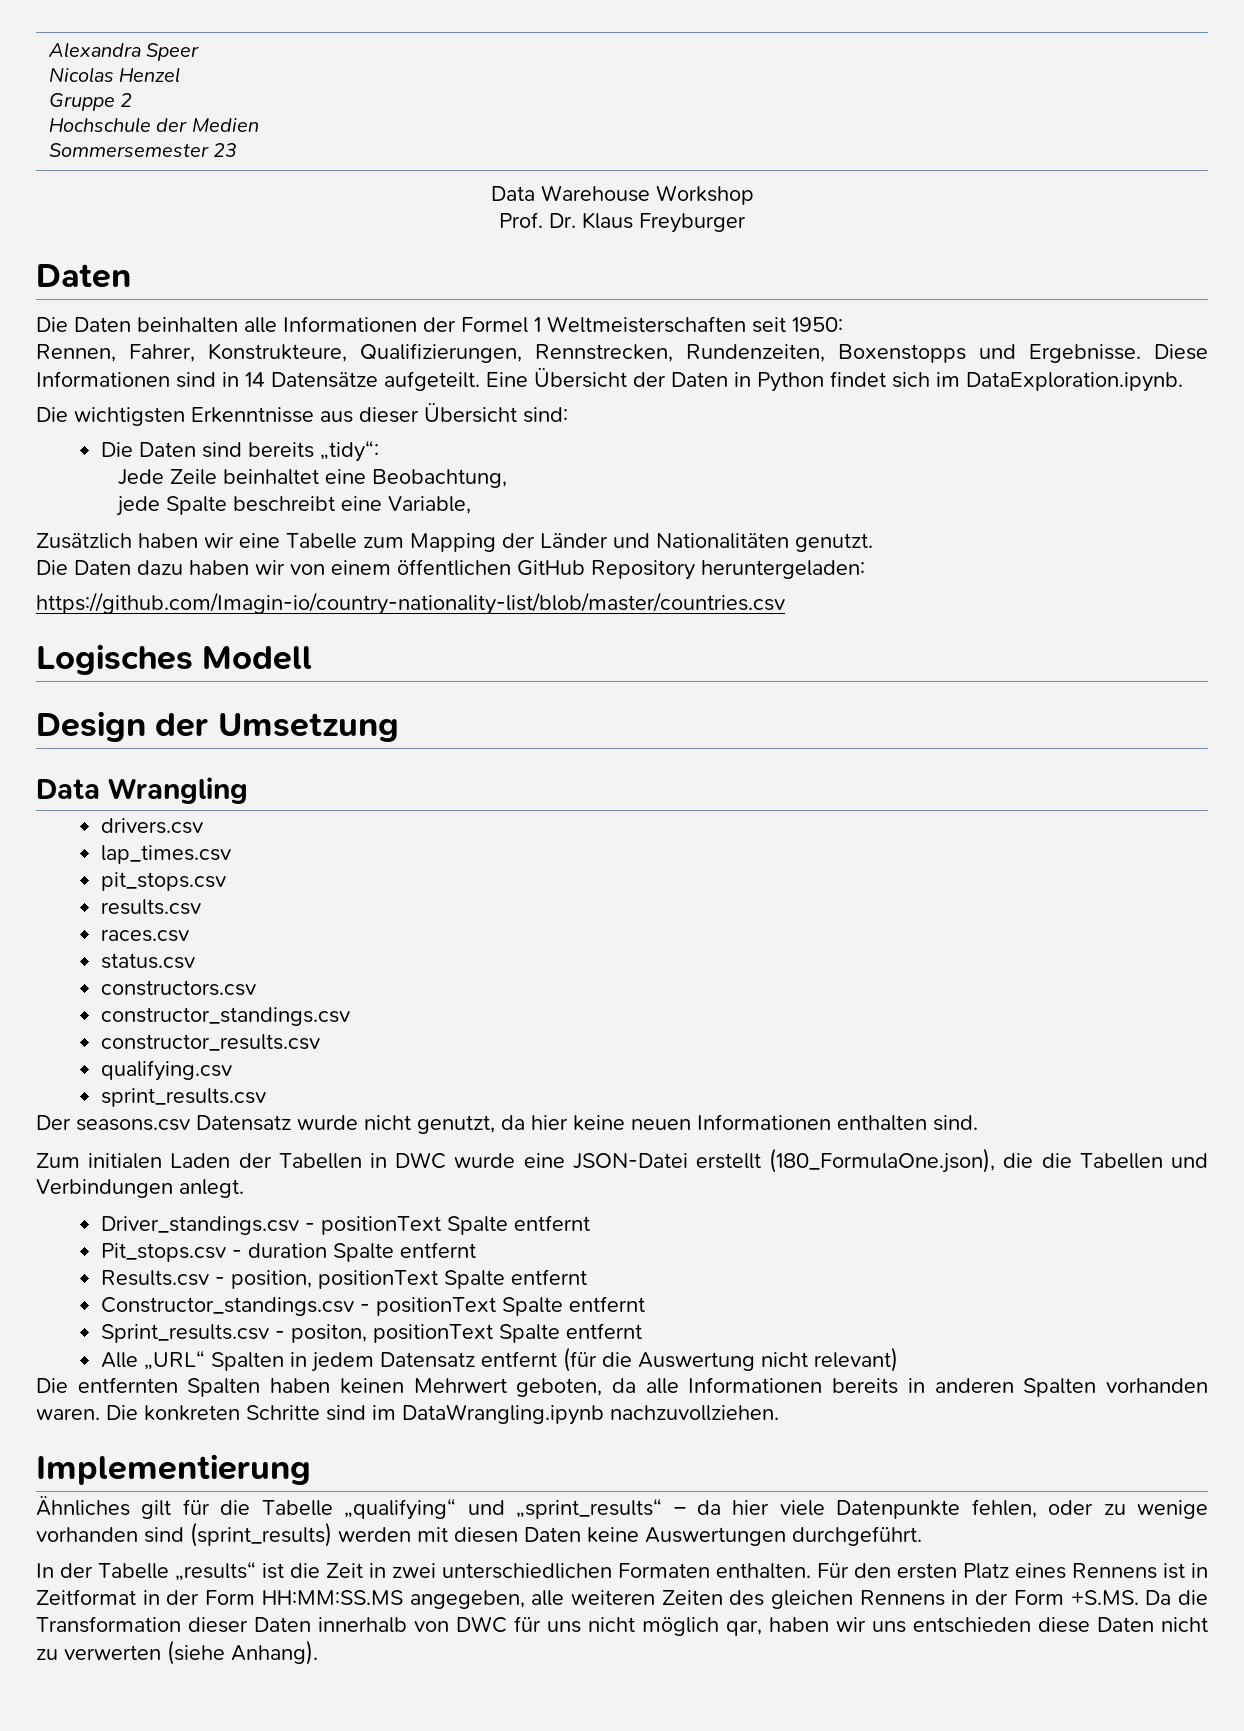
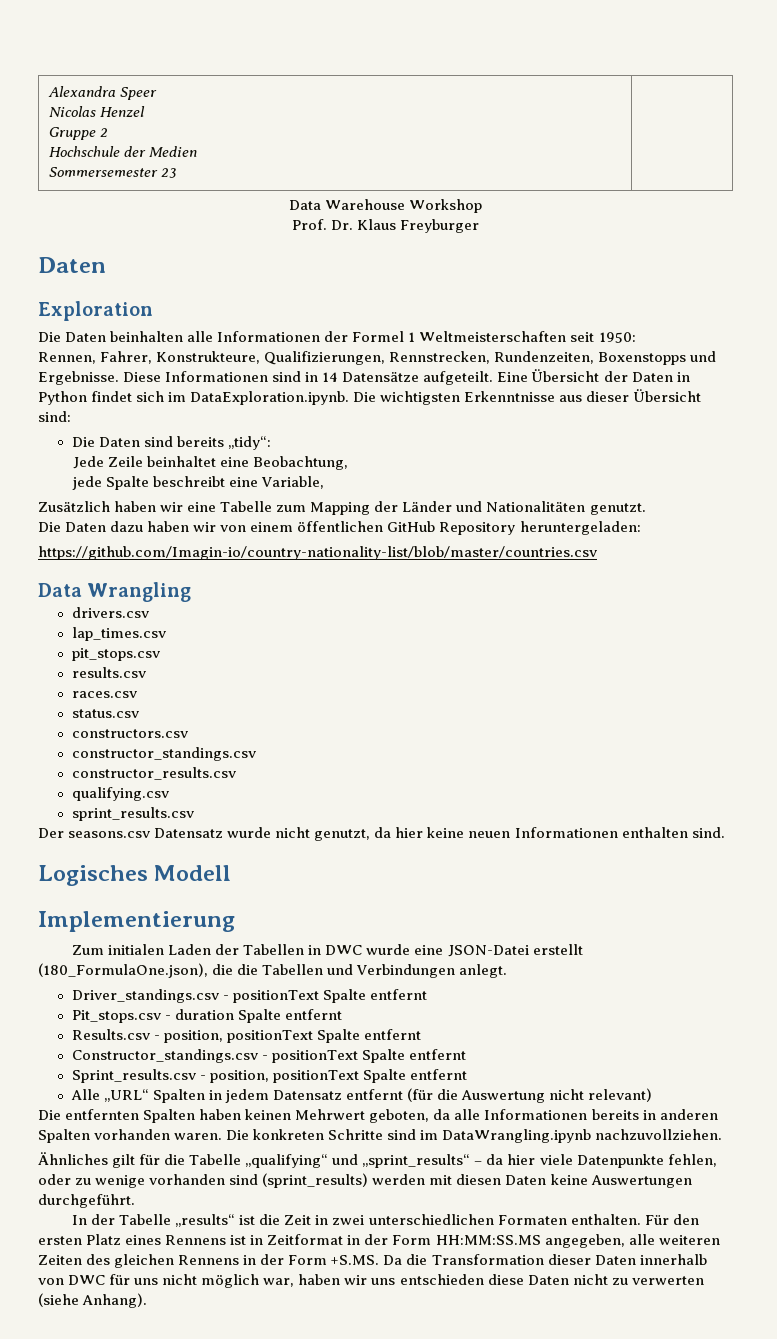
(131, 276) none -> [38,301,153,321] // Exploration
(1183, 382) // -> (350, 398) none
[36,644,313,675] [36,711,399,742] // Logisches Modell // Design der Umsetzung -> (598, 553) none
(978, 1123) none -> [38,865,232,886] [38,911,235,932] // Logisches Modell // Implementierung
[291,1324,368,1343] positon, -> [209,1070,269,1083] position,
[36,1454,311,1485] // Implementierung -> (723, 1134) none
[726,1620,762,1636] qar, -> [263,1278,295,1287] war,

